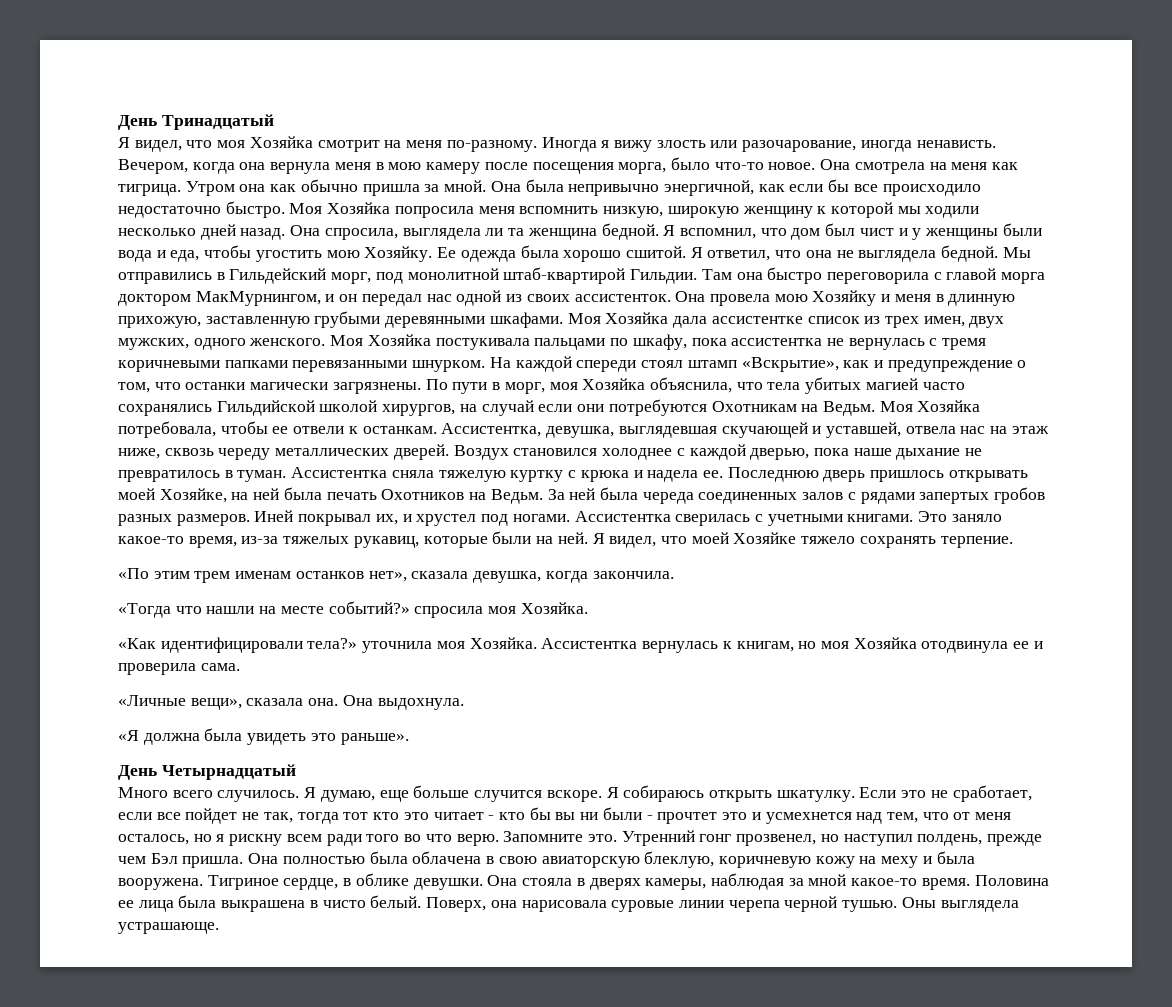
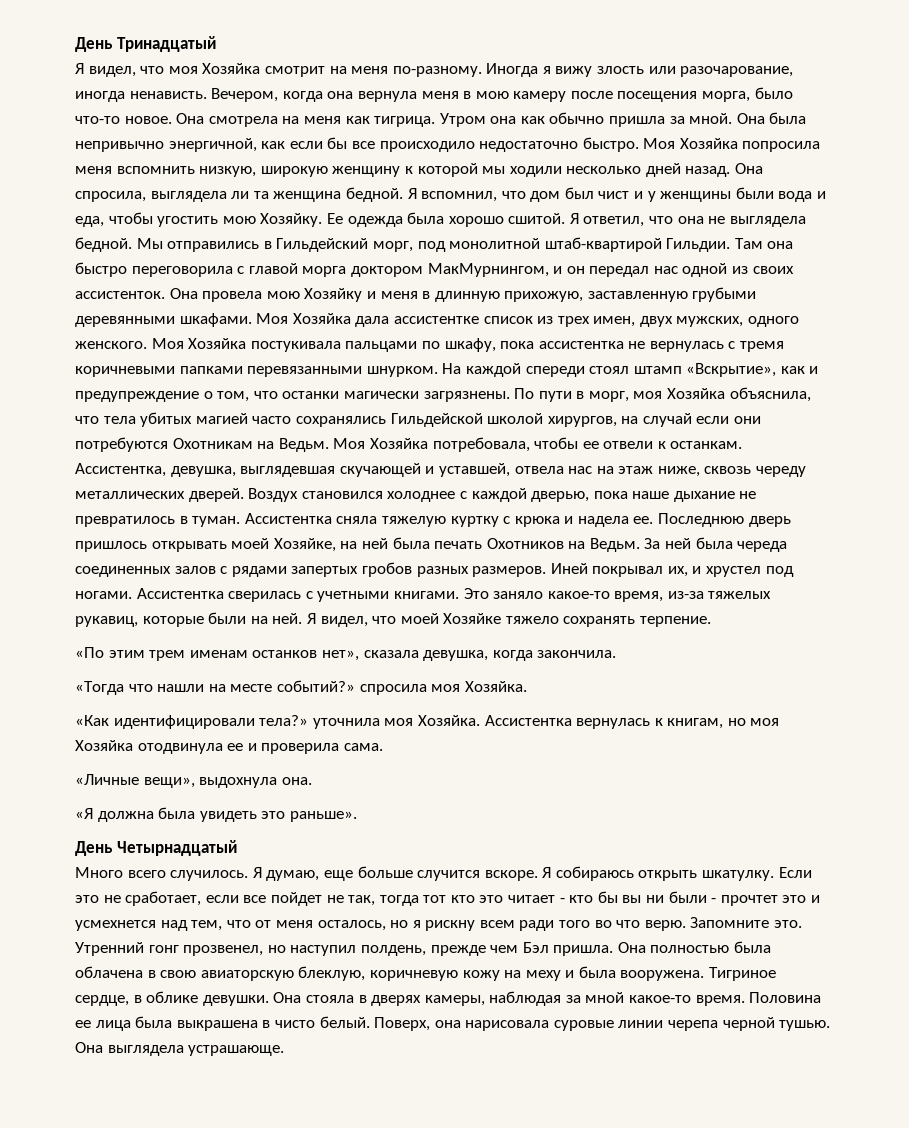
[216,400,315,416] Гильдийской -> [390,413,483,427] Гильдейской
[246,698,304,706] сказала -> [199,777,278,788] выдохнула
[342,695,464,710] Она выдохнула. -> (312, 781) none
[901,897,936,908] Оны -> [75,1042,103,1053] Она

